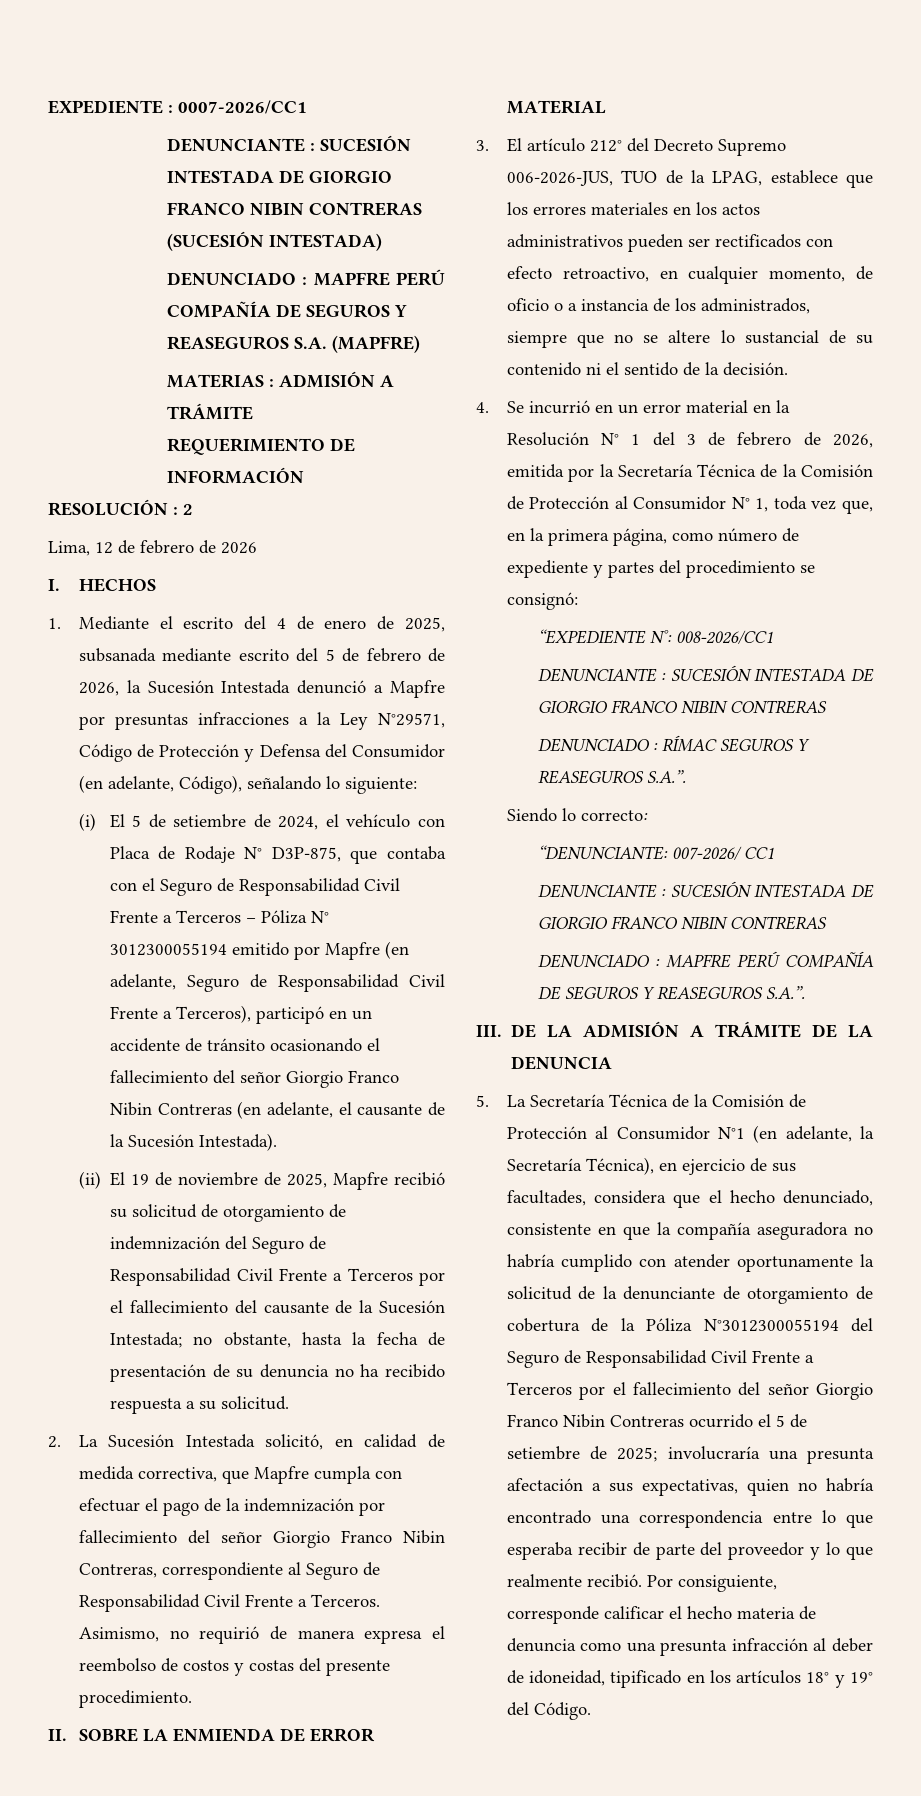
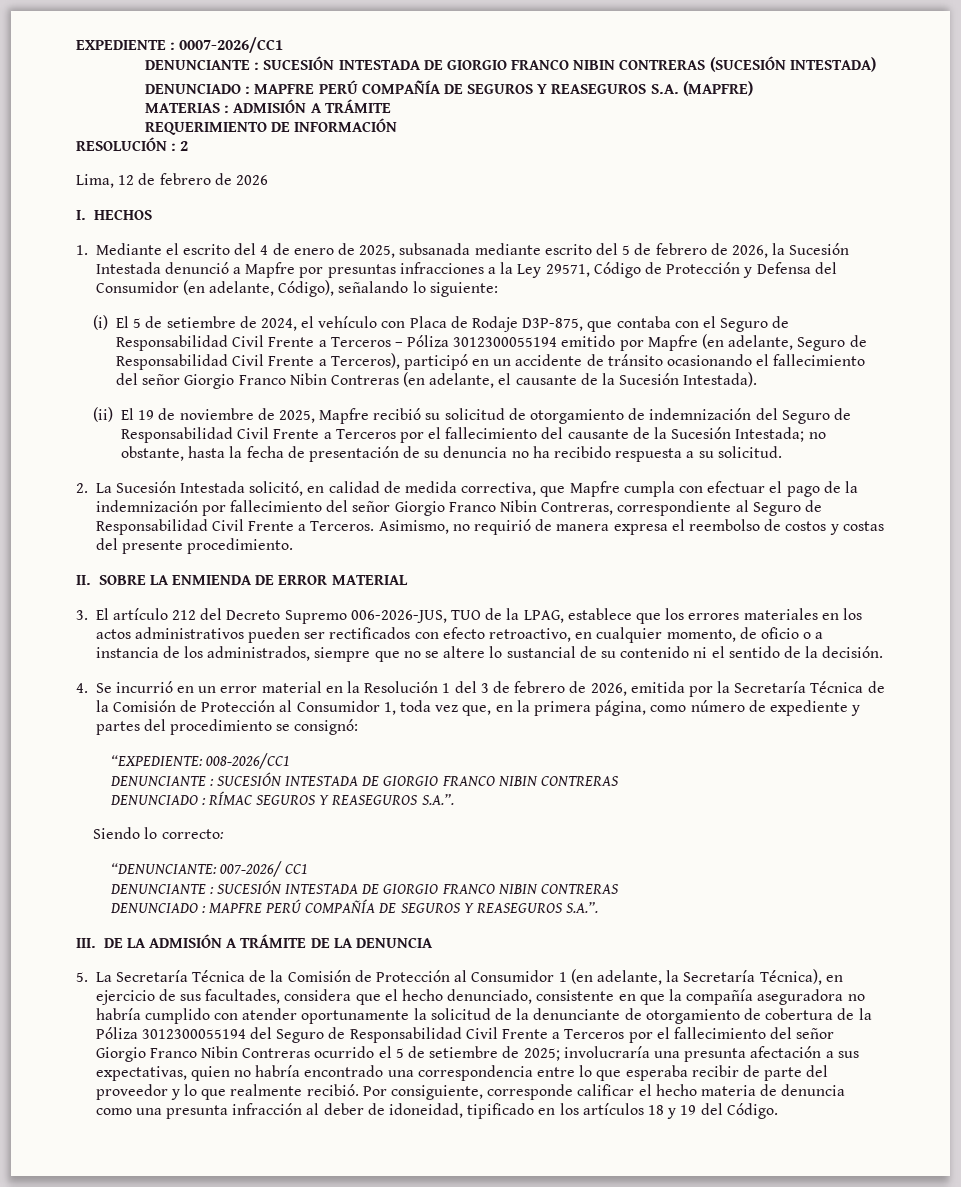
[378,713,445,728] N°29571, -> [545,264,590,277] 29571,
[244,847,263,859] N° -> (519, 324) none
[310,911,329,923] N° -> (450, 341) none
[589,140,622,152] 212° -> [172,610,197,620] 212
[601,433,620,445] N° -> (439, 687) none
[731,497,750,509] N° -> (380, 706) none
[537,629,672,644] “EXPEDIENTE N°: -> [110,755,203,766] “EXPEDIENTE:
[717,1127,745,1139] N°1 -> [558,972,567,982] 1
[703,1319,839,1332] N°3012300055194 -> [141,1029,246,1039] 3012300055194
[806,1672,873,1688] 18° y 19° -> [647,1105,697,1119] 18 y 19

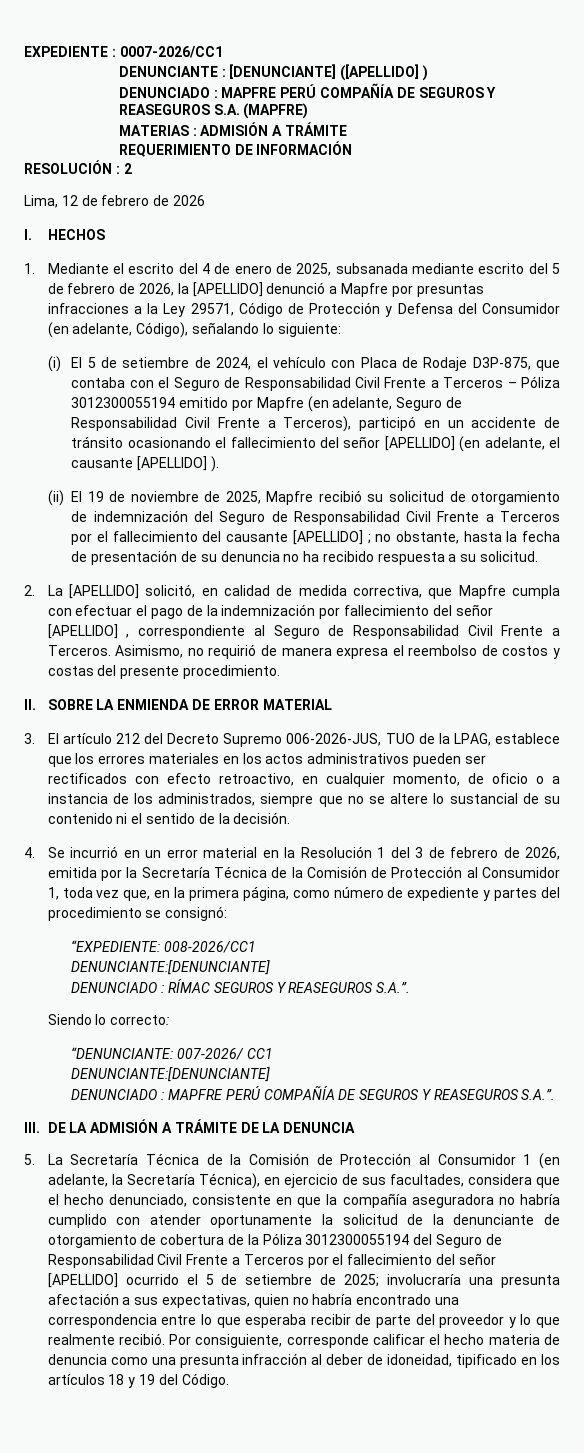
[263,56,876,72] SUCESIÓN INTESTADA DE GIORGIO FRANCO NIBIN CONTRERAS (SUCESIÓN INTESTADA) -> [229,64,428,81] [DENUNCIANTE] ([APELLIDO] )
[789,243,850,255] [95,262,161,274] Sucesión Intestada -> [192,282,263,297] [APELLIDO]
[184,372,758,389] Giorgio Franco Nibin Contreras (en adelante, el causante de la Sucesión Intestada). -> [384,436,560,452] [71,456,219,472] [APELLIDO] (en adelante, el causante [APELLIDO] ).
[632,427,805,442] de la Sucesión Intestada; -> [292,530,371,545] [APELLIDO] ;
[115,481,246,493] Sucesión Intestada -> [69,584,140,599] [APELLIDO]
[394,500,614,516] Giorgio Franco Nibin Contreras, -> [47,624,130,639] [APELLIDO] ,
[109,772,619,786] DENUNCIANTE : SUCESIÓN INTESTADA DE GIORGIO FRANCO NIBIN CONTRERAS -> [71,960,271,975] DENUNCIANTE:[DENUNCIANTE]
[109,880,619,894] DENUNCIANTE : SUCESIÓN INTESTADA DE GIORGIO FRANCO NIBIN CONTRERAS -> [71,1067,271,1082] DENUNCIANTE:[DENUNCIANTE]
[95,1046,311,1062] Giorgio Franco Nibin Contreras -> [47,1273,118,1288] [APELLIDO]

